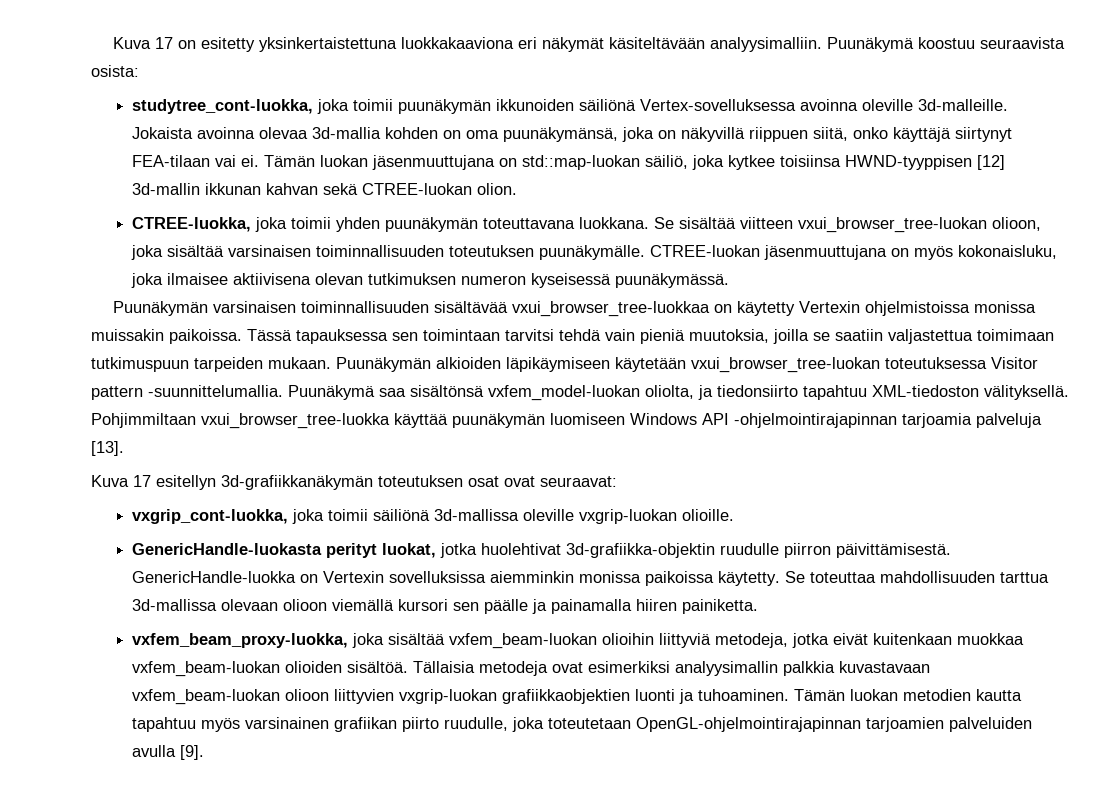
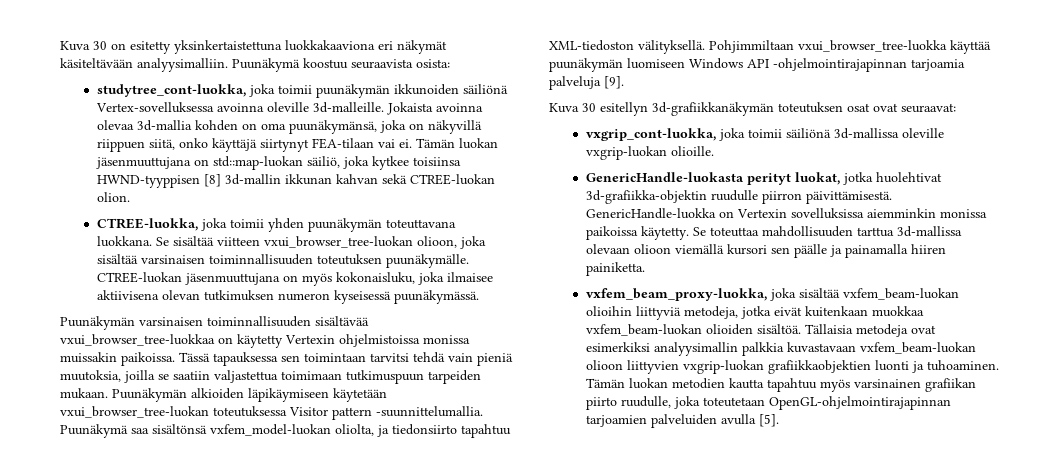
[113,37,174,49] Kuva 17 -> [60,41,107,51] Kuva 30
[977,155,1006,170] [12] -> [203,174,221,187] [8]
[91,441,124,456] [91,475,151,487] [13]. // Kuva 17 -> [604,76,624,89] [549,103,596,113] [9]. // Kuva 30
[180,745,205,760] [9]. -> [758,414,779,427] [5].

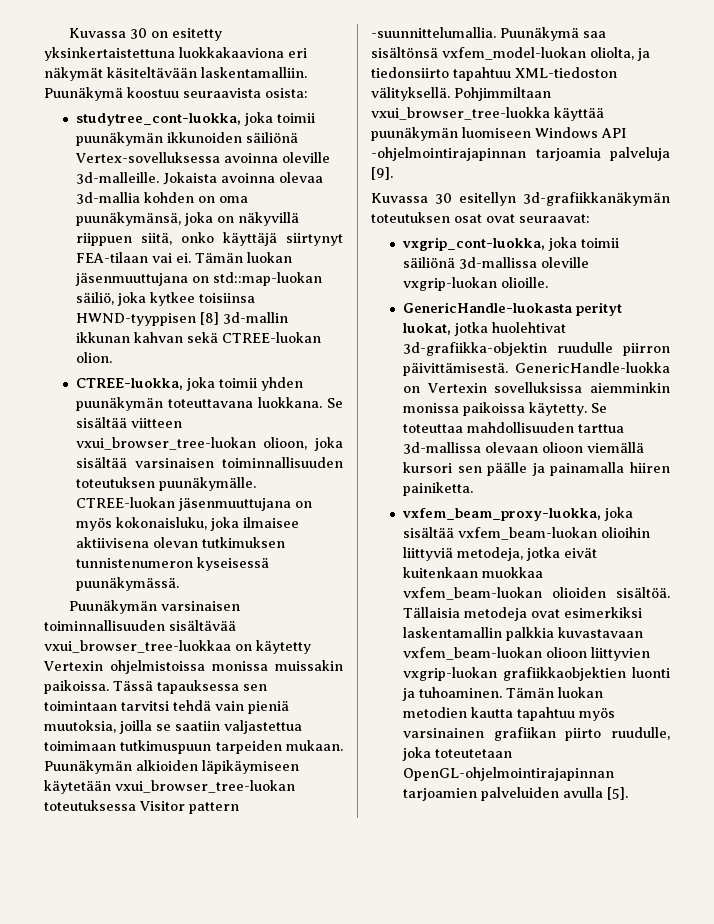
[60,41,90,51] Kuva -> [68,28,126,38] Kuvassa
[137,58,228,72] analyysimalliin. -> [201,67,307,78] laskentamalliin.
[277,293,330,301] numeron -> [75,558,193,568] tunnistenumeron
[549,103,579,113] Kuva -> [371,193,428,203] Kuvassa
[653,342,738,356] analyysimallin -> [402,627,502,638] laskentamallin

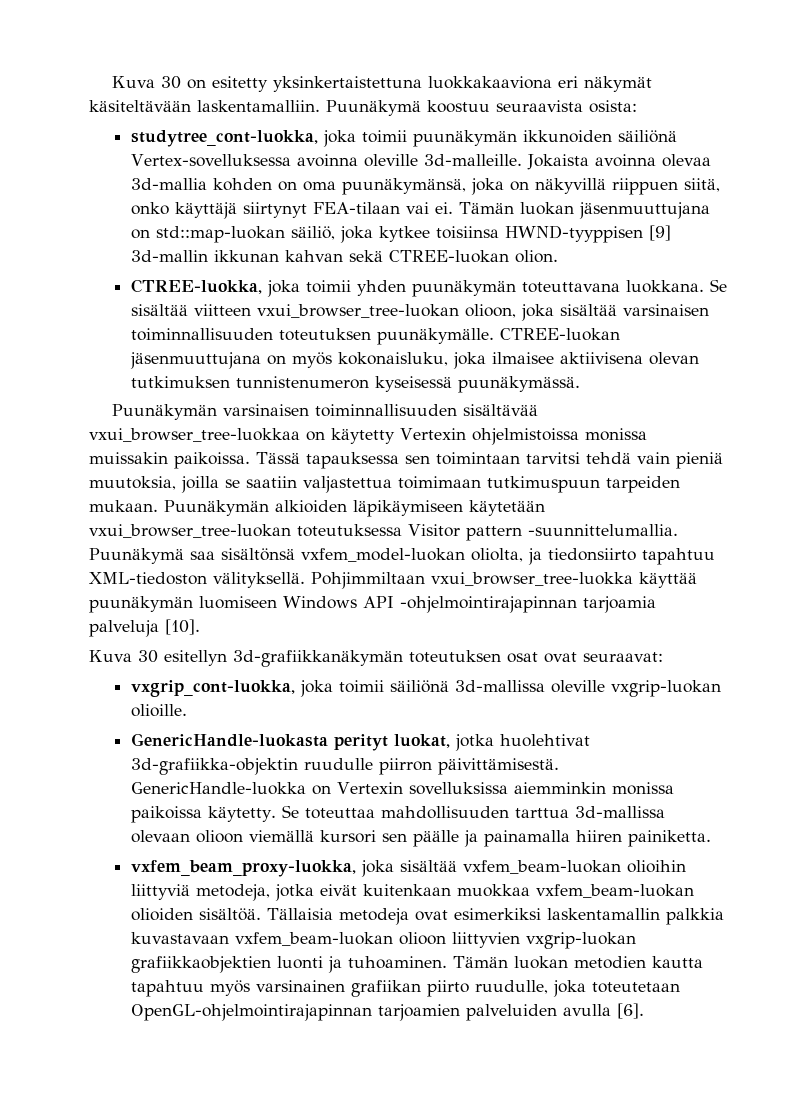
[68,28,126,38] Kuvassa -> [112,76,156,88] Kuva
[199,312,219,325] [8] -> [649,225,672,241] [9]
[371,167,393,180] [371,193,428,203] [9]. // Kuvassa -> [165,619,200,635] [89,650,132,662] [10]. // Kuva
[606,787,628,800] [5]. -> [617,1003,645,1019] [6].

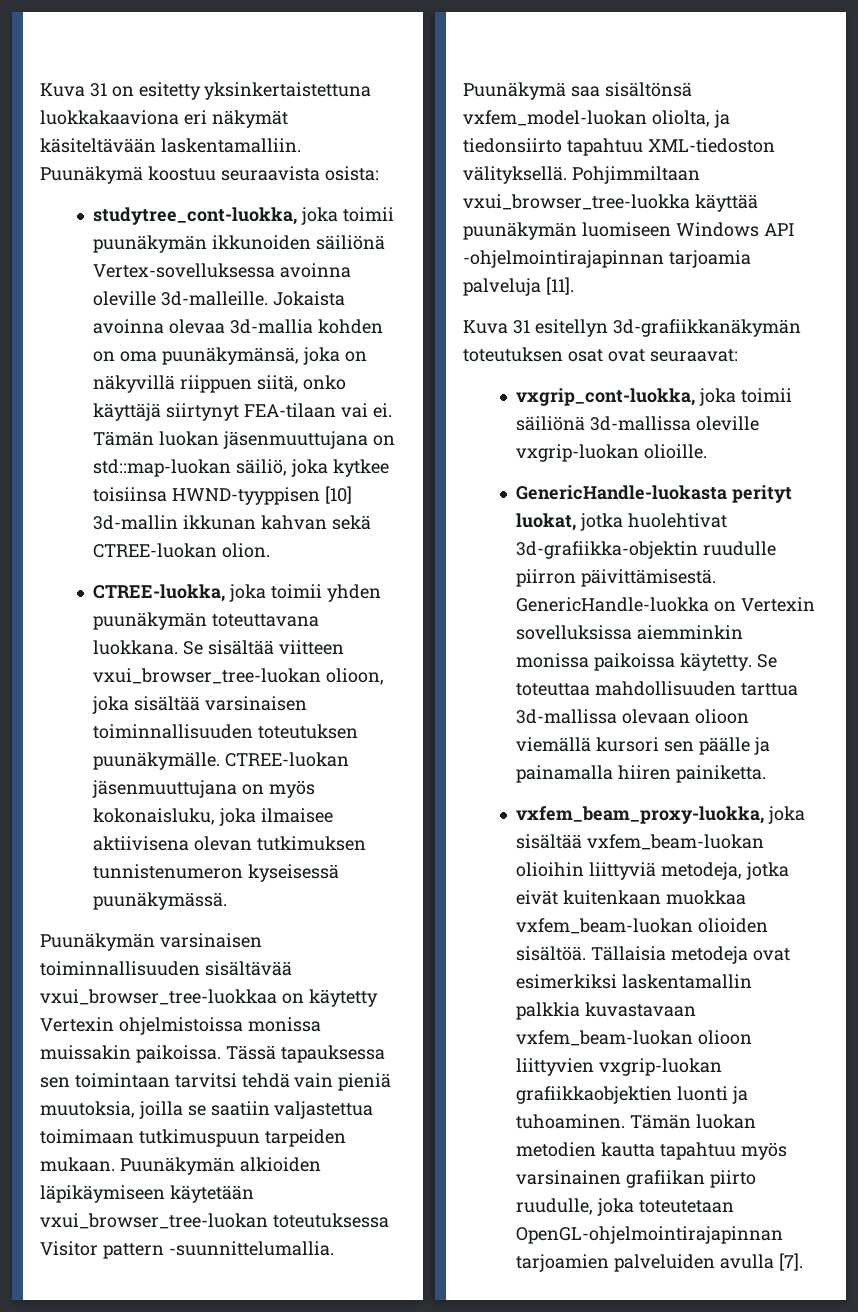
[112,76,182,89] Kuva 30 -> [40,83,107,97] Kuva 31
[649,225,672,241] [9] -> [325,486,353,504] [10]
[165,619,200,635] [89,650,158,663] [10]. // Kuva 30 -> [545,277,574,295] [463,320,530,334] [11]. // Kuva 31
[617,1003,645,1019] [6]. -> [778,1253,803,1271] [7].

